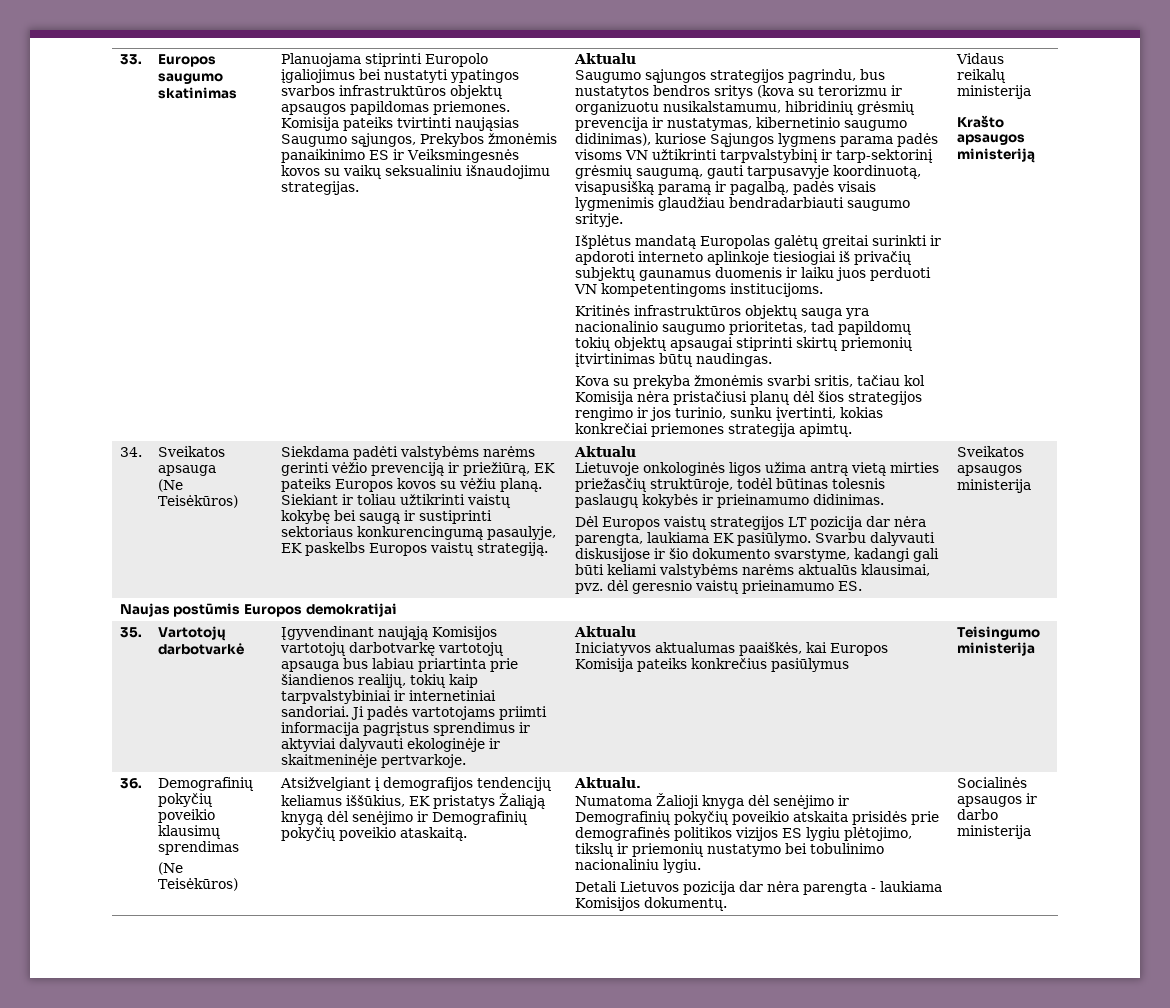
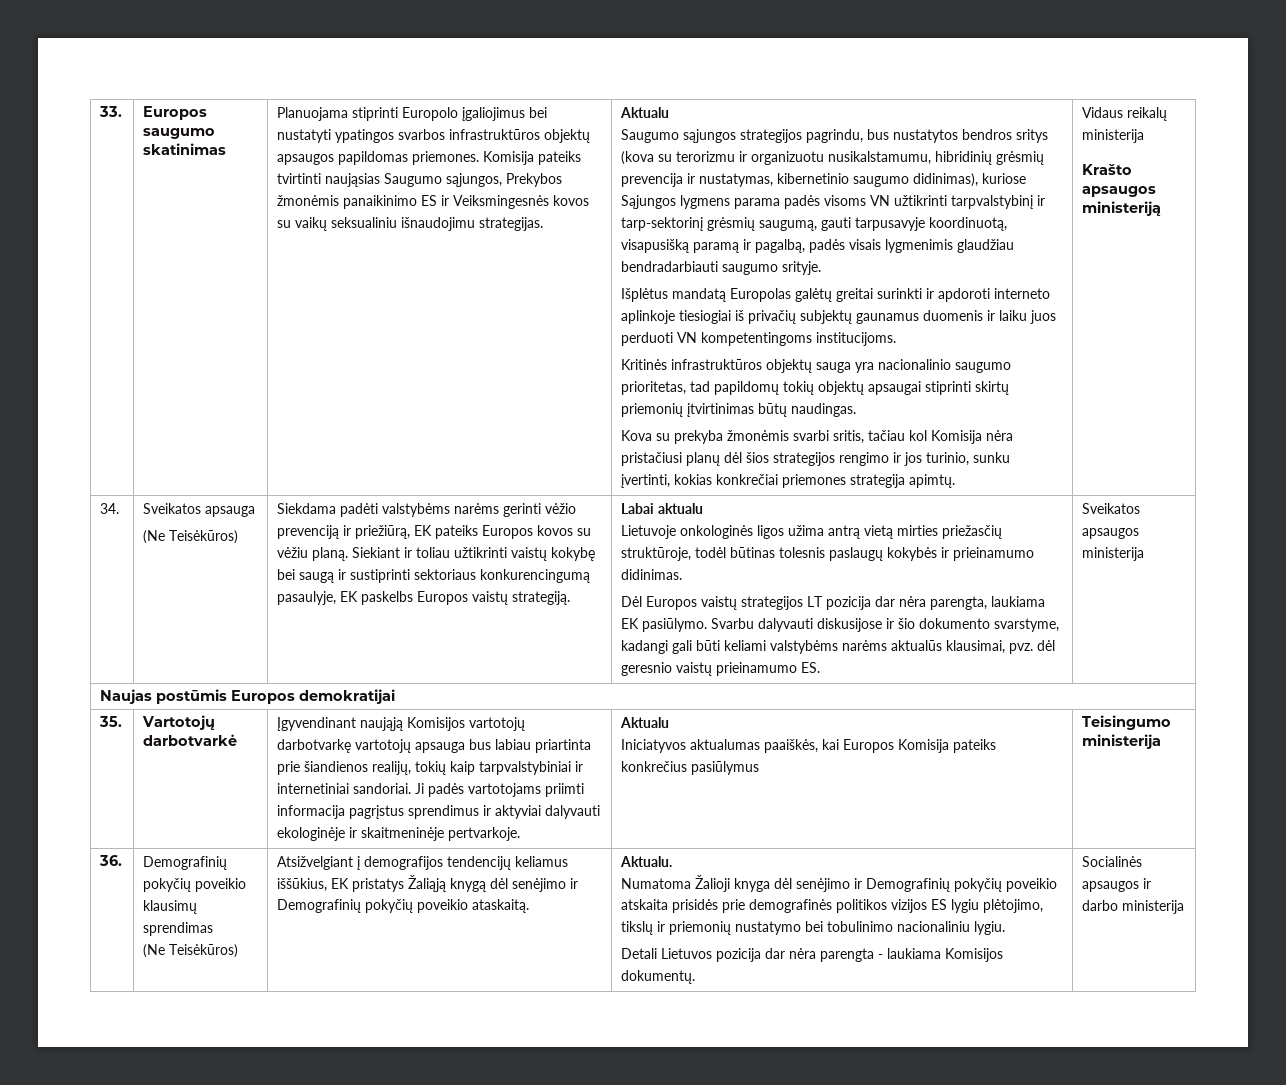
[573,446,636,457] Aktualu -> [621,503,704,514] Labai aktualu

